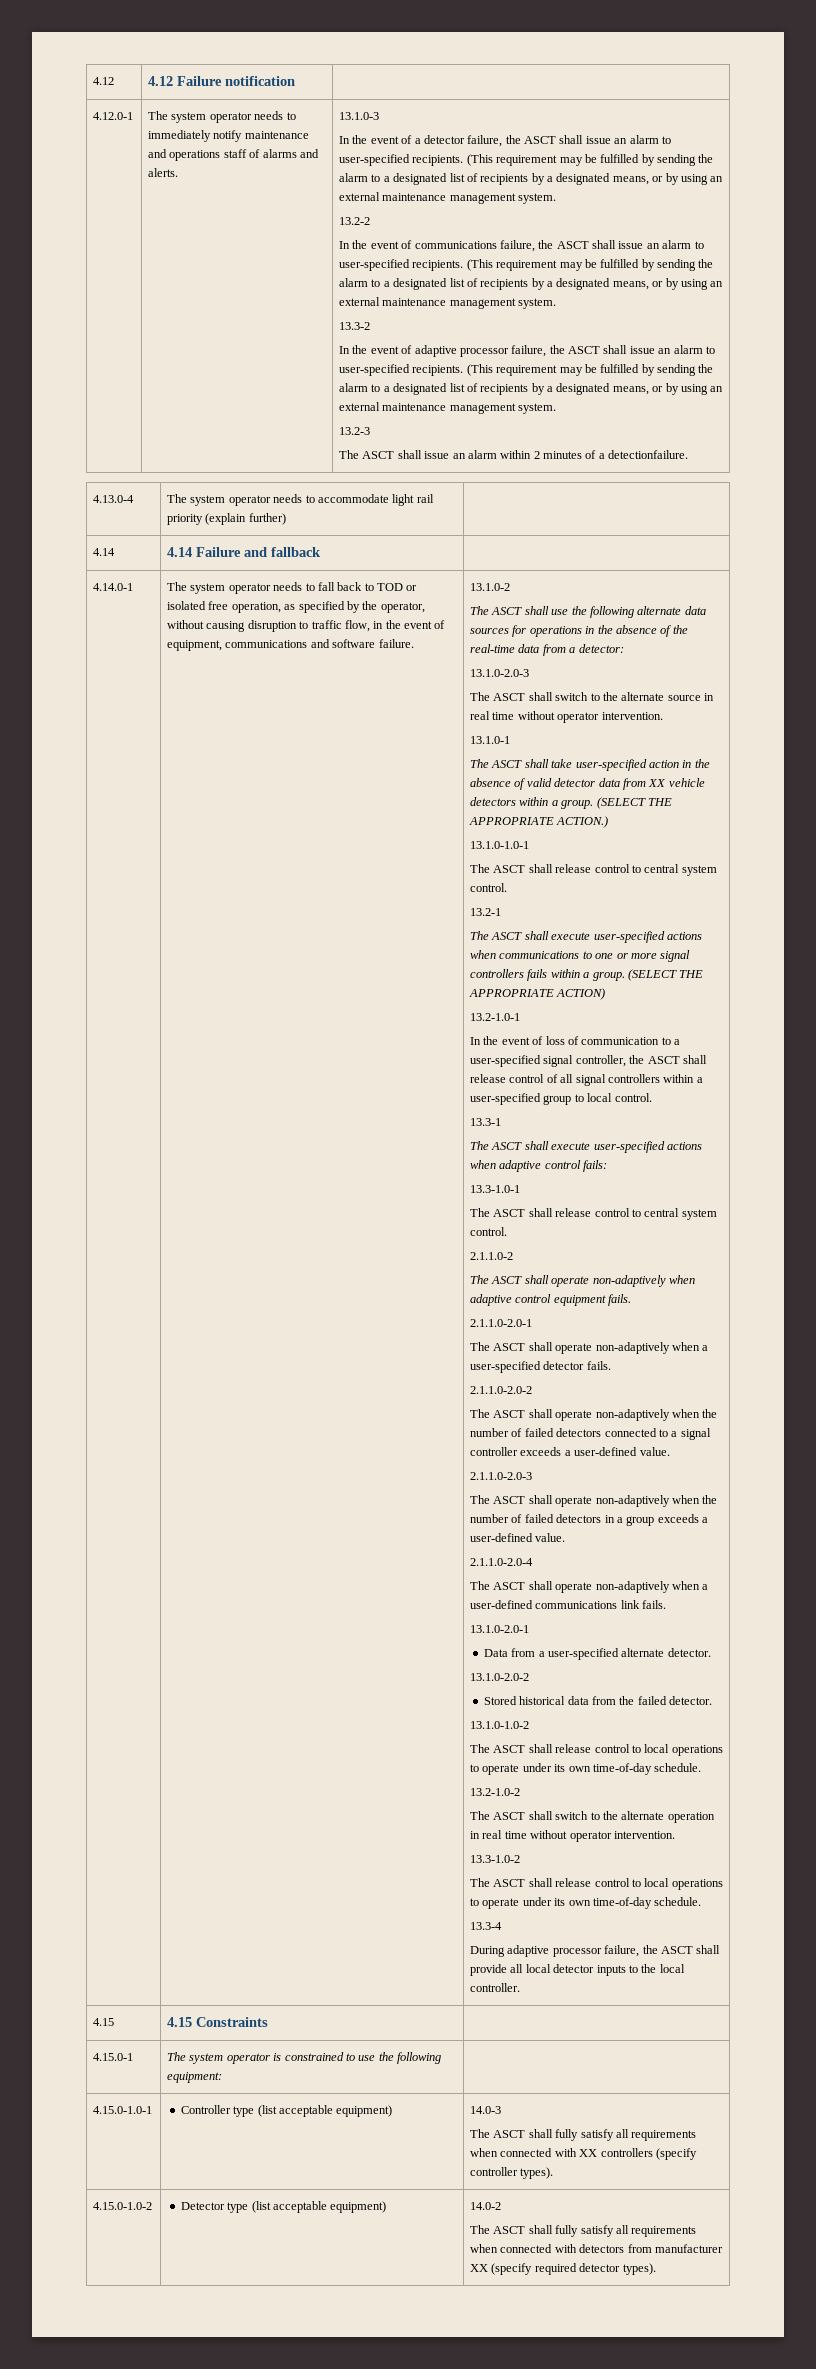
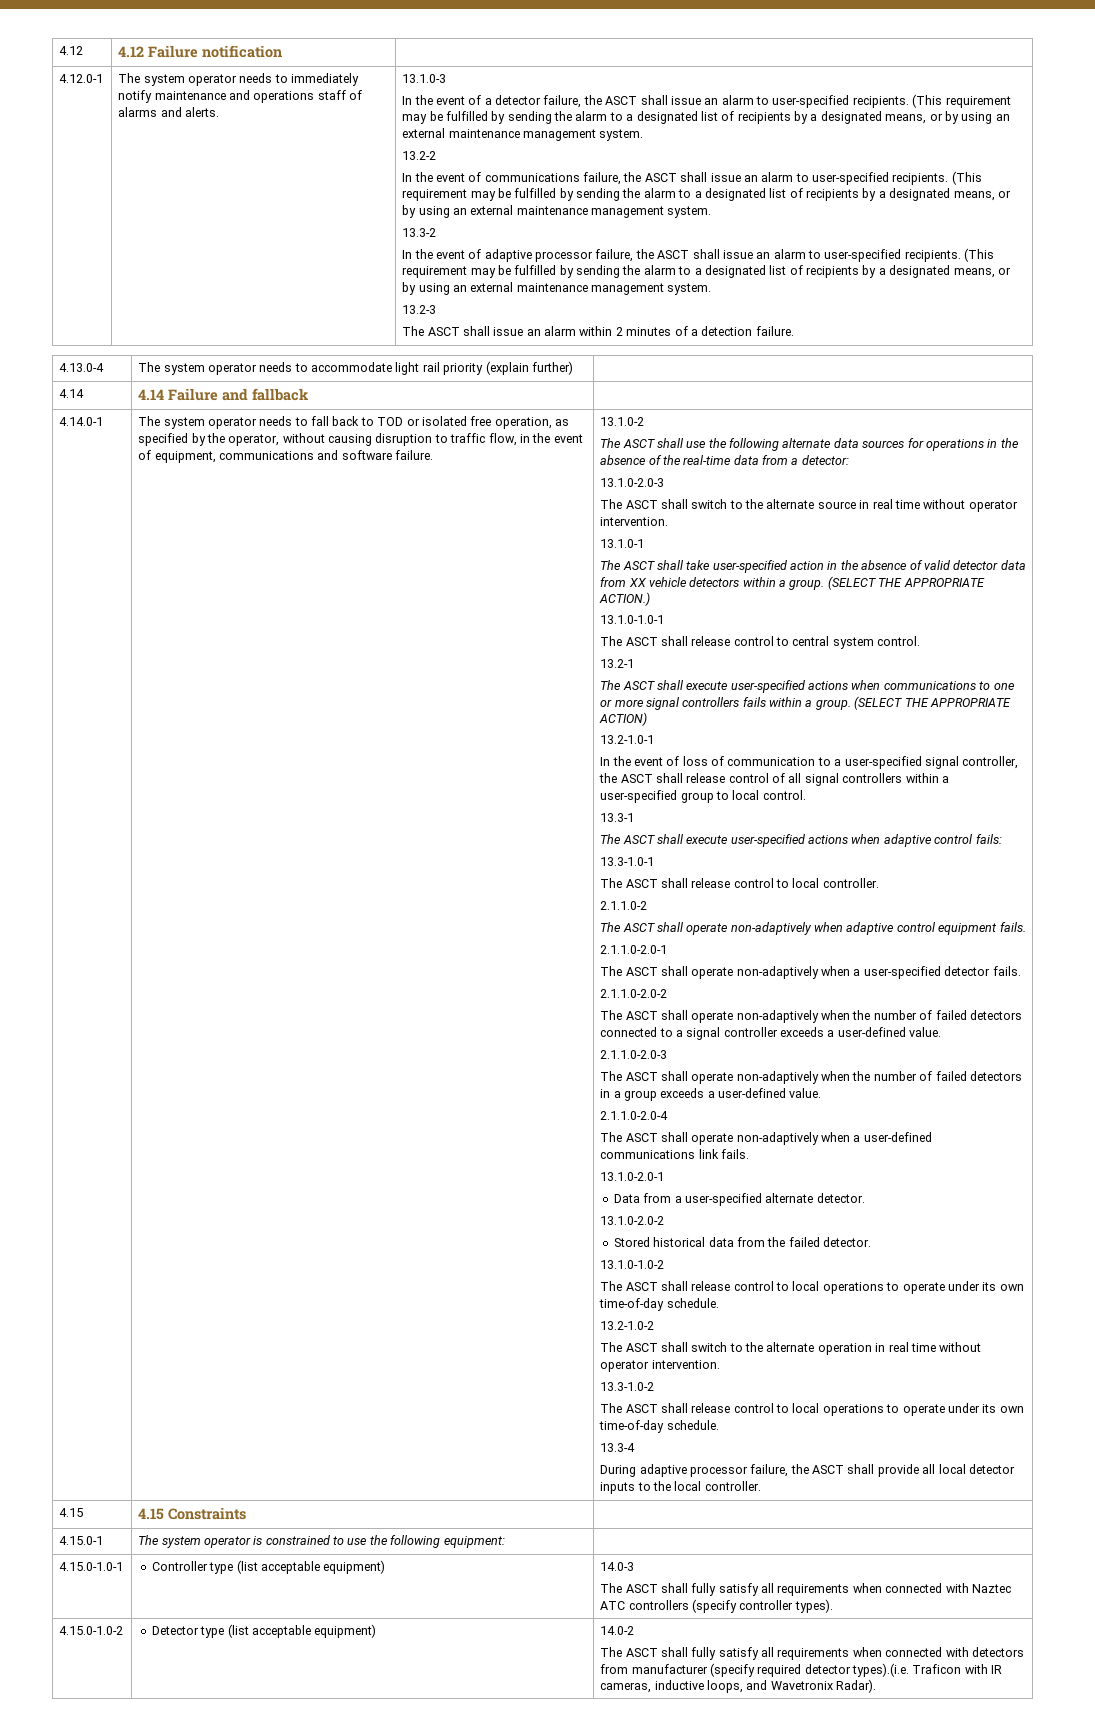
[608,450,689,459] detectionfailure. -> [701,326,794,336] detection failure.
[644,1208,717,1220] [470,1227,508,1236] central system control. -> [792,878,879,888] local controller.
[579,2149,598,2157] XX -> [971,1584,1011,1593] [600,1601,626,1610] Naztec ATC
[470,2264,489,2272] XX -> (708, 1669) none
[622,2263,656,2275] types). -> [852,1663,1003,1677] [600,1679,877,1693] types).(i.e. Traficon with IR cameras, inductive loops, and Wavetronix Radar).

